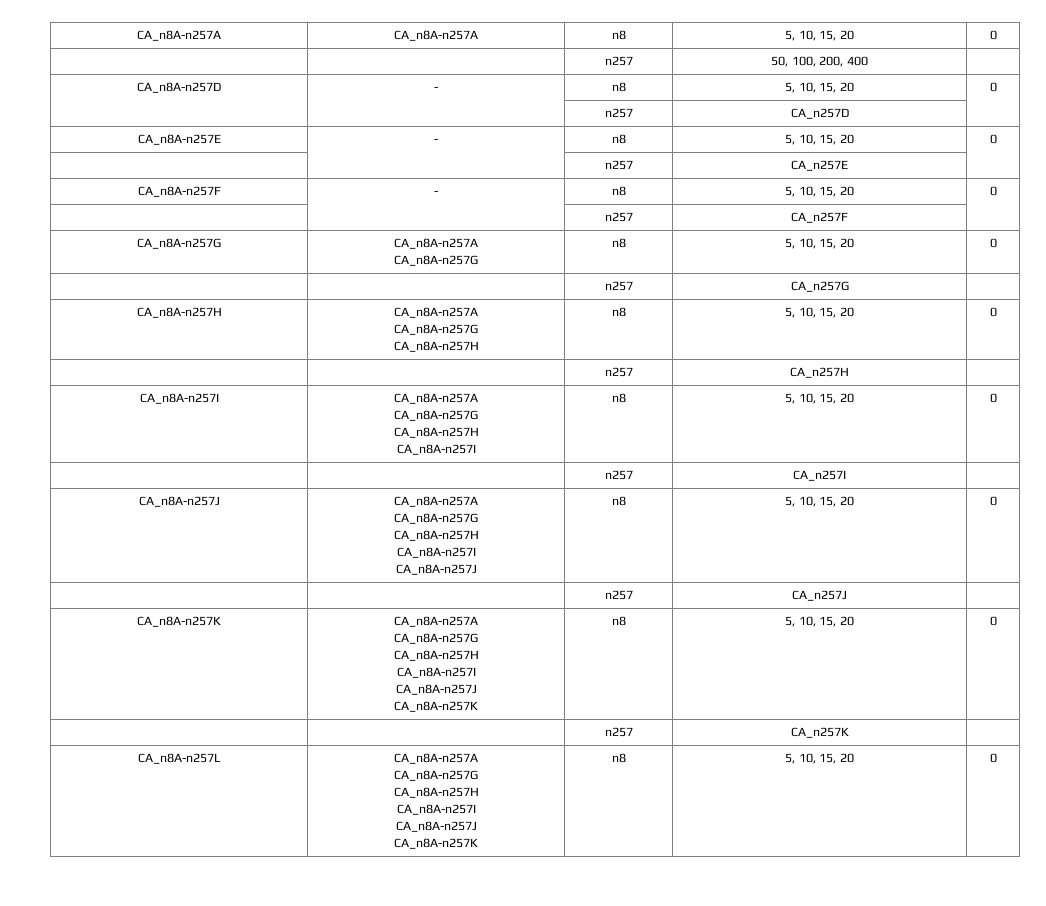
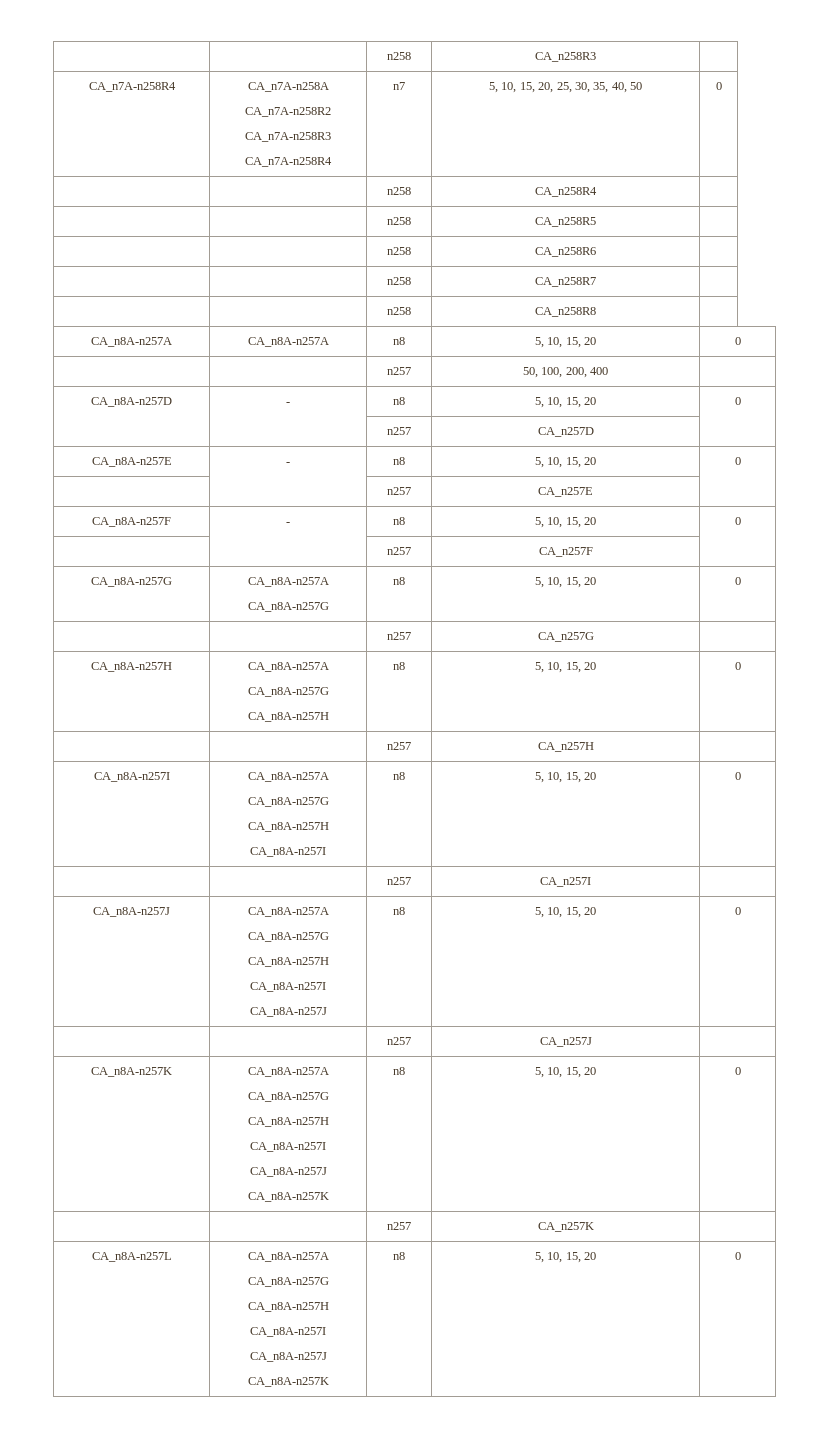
(137, 35) none -> [387,52,411,60] [535,52,596,62] [88,82,176,92] [247,82,329,92] [245,107,331,117] [245,132,331,142] [245,157,332,167] [393,82,405,90] [489,82,642,93] [715,82,722,90] [387,187,411,195] [535,187,597,197] [387,217,411,225] [535,217,596,227] [387,247,411,255] [535,247,596,257] [387,277,411,285] [535,277,596,287] [387,307,411,315] [535,307,596,317] | | n258 | CA_n258R3 | // CA_n7A-n258R4 | CA_n7A-n258A // CA_n7A-n258R2 // CA_n7A-n258R3 // CA_n7A-n258R4 | n7 | 5, 10, 15, 20, 25, 30, 35, 40, 50 | 0 // | | n258 | CA_n258R4 | // | | n258 | CA_n258R5 | // | | n258 | CA_n258R6 | // | | n258 | CA_n258R7 | // | | n258 | CA_n258R8 | //

